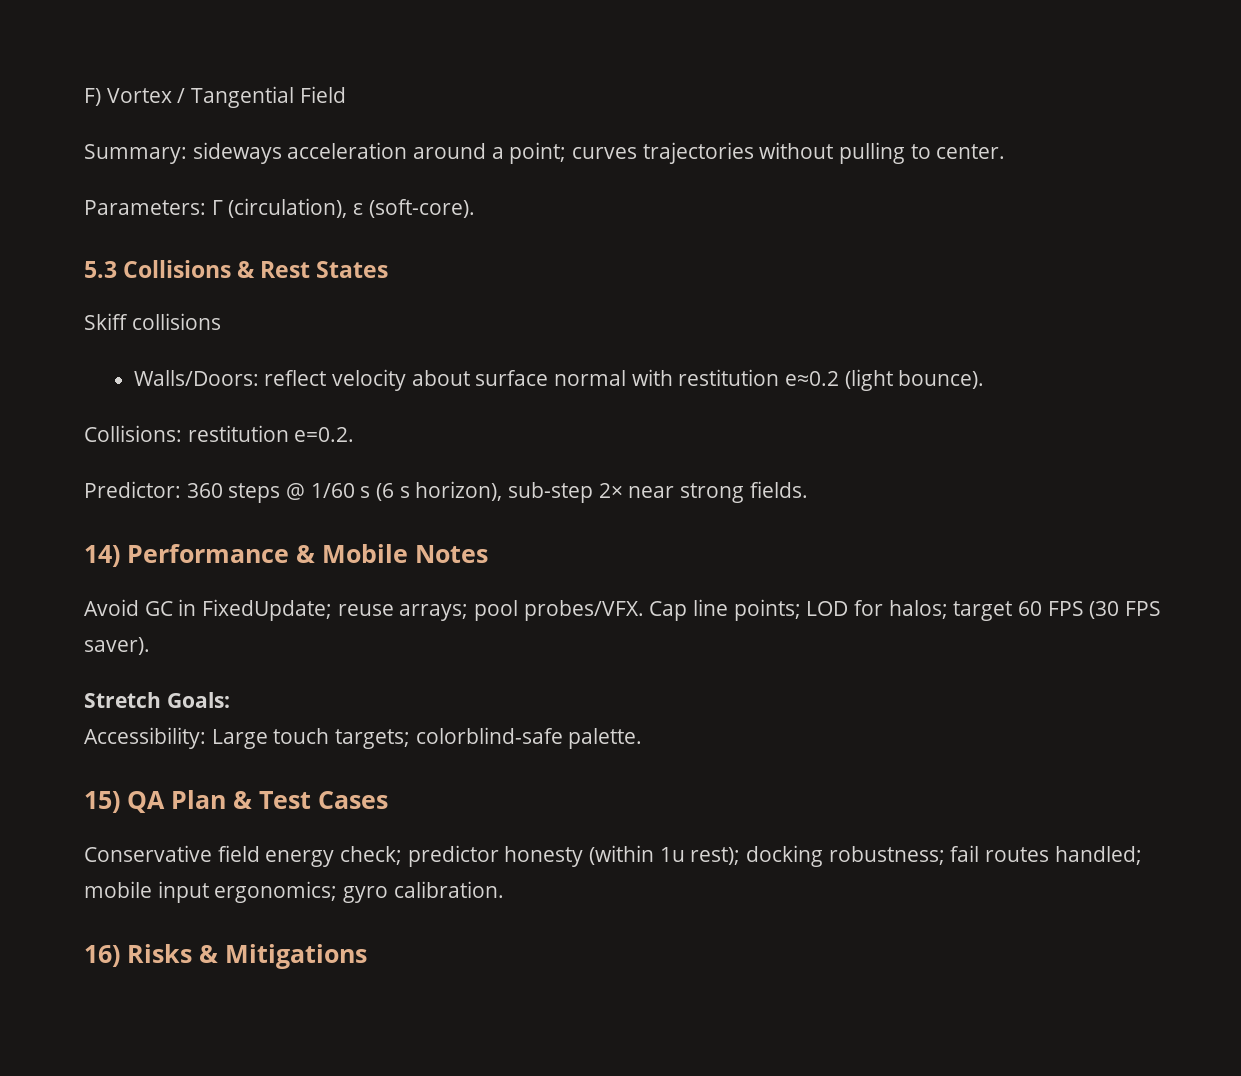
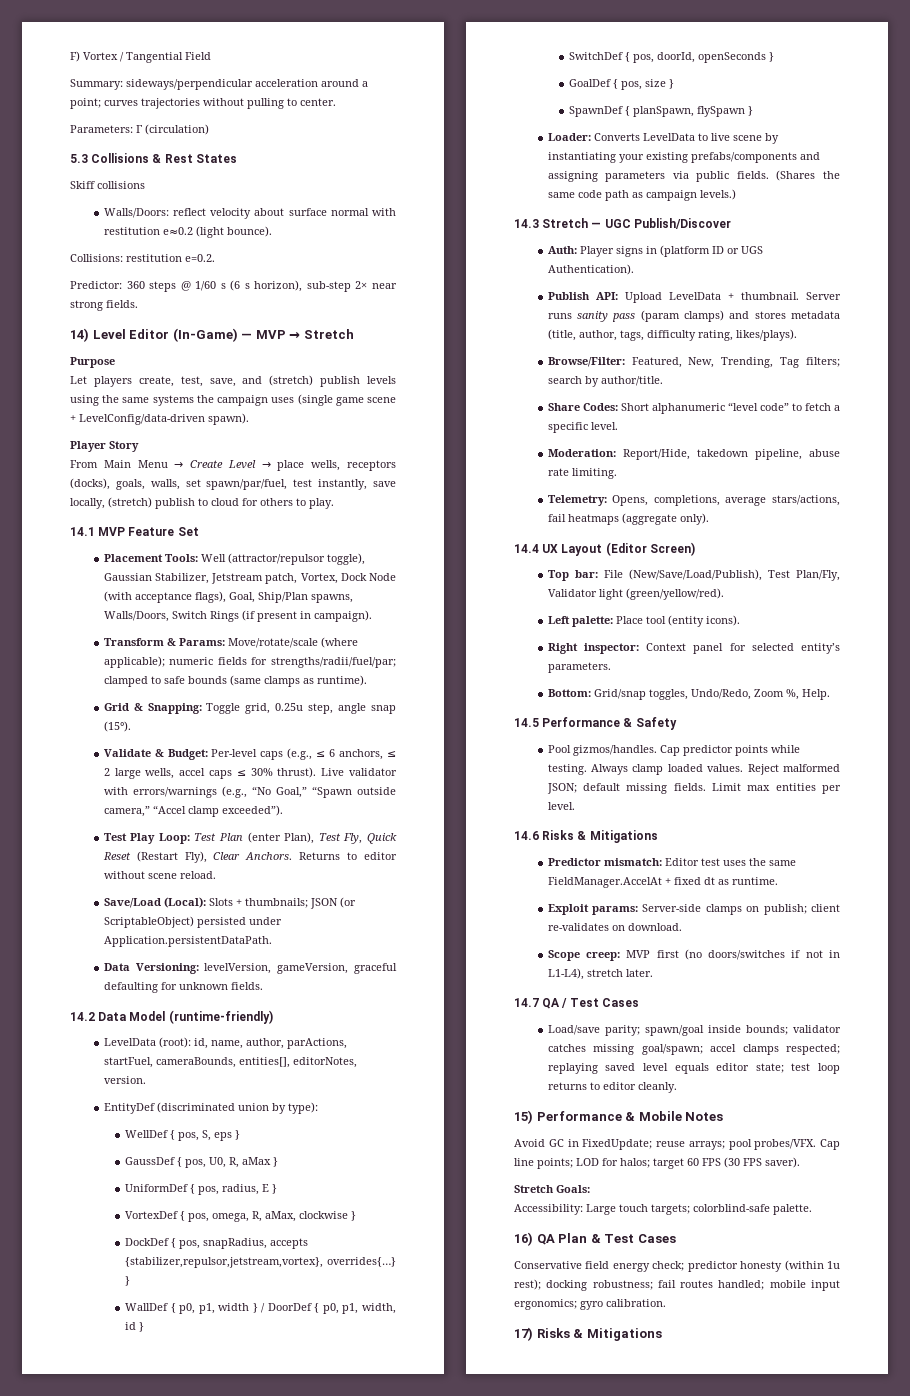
[192,142,282,164] sideways -> [126,79,253,90] sideways/perpendicular
[228,198,475,218] (circulation), ε (soft‑core). -> [145,124,209,135] (circulation)
(120, 556) none -> [92,328,354,342] [70,357,115,368] [70,375,396,387] [70,394,397,406] [70,413,249,425] [70,441,139,452] [70,460,396,471] [70,478,396,490] [70,497,334,509] [70,527,199,536] [103,553,365,565] [103,573,396,584] [103,591,353,603] [103,610,372,622] [103,637,358,648] [103,656,396,668] [103,675,367,687] [103,703,397,714] [103,721,131,732] [103,748,397,760] [103,767,397,779] [103,786,396,798] [103,805,283,817] [103,832,397,844] [102,851,397,863] [103,871,216,879] [103,897,356,909] [103,916,282,928] [103,936,272,947] [103,963,397,974] [103,982,263,993] [70,1010,273,1024] [103,1037,347,1049] [103,1057,357,1068] [103,1076,146,1084] [103,1102,318,1114] [125,1130,241,1141] [125,1157,279,1168] [125,1184,278,1195] [125,1211,357,1222] [125,1238,309,1249] [125,1257,396,1268] [125,1276,131,1286] [125,1303,396,1314] [125,1322,145,1332] [569,52,775,63] [569,79,675,90] [569,106,754,117] [547,133,779,144] [547,152,820,163] [547,170,840,182] [547,189,736,201] [514,218,731,229] [547,245,763,257] [547,264,634,275] [547,292,841,303] [547,310,840,322] [547,329,797,341] [547,357,840,368] [547,376,663,387] [547,402,840,414] [547,422,618,433] [547,449,840,460] [547,468,617,479] [547,495,840,506] [547,513,709,525] [514,542,695,556] [547,569,840,581] [547,588,724,600] [547,615,740,627] [547,643,840,654] [547,662,611,673] [547,689,830,700] [514,717,677,730] [547,745,800,756] [547,764,840,775] [546,783,841,794] [547,802,575,810] [514,830,658,843] [547,858,796,866] [547,877,778,888] [547,904,840,915] [547,923,682,931] [547,949,840,961] [547,968,653,980] [514,998,639,1009] [547,1025,841,1036] [547,1044,840,1055] [547,1063,840,1074] [547,1082,677,1093] [514,1110,533,1124] Level Editor (In-Game) — MVP → Stretch // Purpose // Let players create, test, save, and (stretch) publish levels using the same systems the campaign uses (single game scene + LevelConfig/data-driven spawn). // Player Story // From Main Menu → Create Level → place wells, receptors (docks), goals, walls, set spawn/par/fuel, test instantly, save locally, (stretch) publish to cloud for others to play. // 14.1 MVP Feature Set // Placement Tools: Well (attractor/repulsor toggle), Gaussian Stabilizer, Jetstream patch, Vortex, Dock Node (with acceptance flags), Goal, Ship/Plan spawns, Walls/Doors, Switch Rings (if present in campaign). // Transform & Params: Move/rotate/scale (where applicable); numeric fields for strengths/radii/fuel/par; clamped to safe bounds (same clamps as runtime). // Grid & Snapping: Toggle grid, 0.25u step, angle snap (15°). // Validate & Budget: Per-level caps (e.g., ≤ 6 anchors, ≤ 2 large wells, accel caps ≤ 30% thrust). Live validator with errors/warnings (e.g., “No Goal,” “Spawn outside camera,” “Accel clamp exceeded”). // Test Play Loop: Test Plan (enter Plan), Test Fly, Quick Reset (Restart Fly), Clear Anchors. Returns to editor without scene reload. // Save/Load (Local): Slots + thumbnails; JSON (or ScriptableObject) persisted under Application.persistentDataPath. // Data Versioning: levelVersion, gameVersion, graceful defaulting for unknown fields. // 14.2 Data Model (runtime-friendly) // LevelData (root): id, name, author, parActions, startFuel, cameraBounds, entities[], editorNotes, version. // EntityDef (discriminated union by type): // WellDef { pos, S, eps } // GaussDef { pos, U0, R, aMax } // UniformDef { pos, radius, E } // VortexDef { pos, omega, R, aMax, clockwise } // DockDef { pos, snapRadius, accepts {stabilizer,repulsor,jetstream,vortex}, overrides{…} } // WallDef { p0, p1, width } / DoorDef { p0, p1, width, id } // SwitchDef { pos, doorId, openSeconds } // GoalDef { pos, size } // SpawnDef { planSpawn, flySpawn } // Loader: Converts LevelData to live scene by instantiating your existing prefabs/components and assigning parameters via public fields. (Shares the same code path as campaign levels.) // 14.3 Stretch — UGC Publish/Discover // Auth: Player signs in (platform ID or UGS Authentication). // Publish API: Upload LevelData + thumbnail. Server runs sanity pass (param clamps) and stores metadata (title, author, tags, difficulty rating, likes/plays). // Browse/Filter: Featured, New, Trending, Tag filters; search by author/title. // Share Codes: Short alphanumeric “level code” to fetch a specific level. // Moderation: Report/Hide, takedown pipeline, abuse rate limiting. // Telemetry: Opens, completions, average stars/actions, fail heatmaps (aggregate only). // 14.4 UX Layout (Editor Screen) // Top bar: File (New/Save/Load/Publish), Test Plan/Fly, Validator light (green/yellow/red). // Left palette: Place tool (entity icons). // Right inspector: Context panel for selected entity’s parameters. // Bottom: Grid/snap toggles, Undo/Redo, Zoom %, Help. // 14.5 Performance & Safety // Pool gizmos/handles. Cap predictor points while testing. Always clamp loaded values. Reject malformed JSON; default missing fields. Limit max entities per level. // 14.6 Risks & Mitigations // Predictor mismatch: Editor test uses the same FieldManager.AccelAt + fixed dt as runtime. // Exploit params: Server-side clamps on publish; client re-validates on download. // Scope creep: MVP first (no doors/switches if not in L1-L4), stretch later. // 14.7 QA / Test Cases // Load/save parity; spawn/goal inside bounds; validator catches missing goal/spawn; accel clamps respected; replaying saved level equals editor state; test loop returns to editor cleanly. // 15)
[84,791,120,813] 15) -> [514,1232,533,1246] 16)
[84,945,120,967] 16) -> [514,1327,533,1341] 17)

